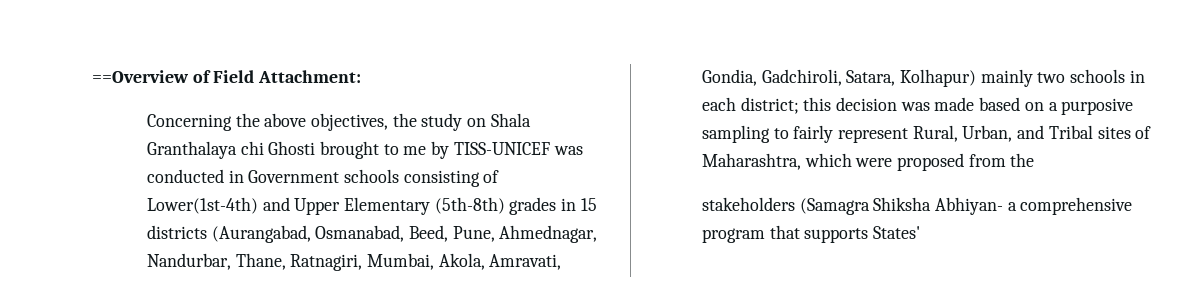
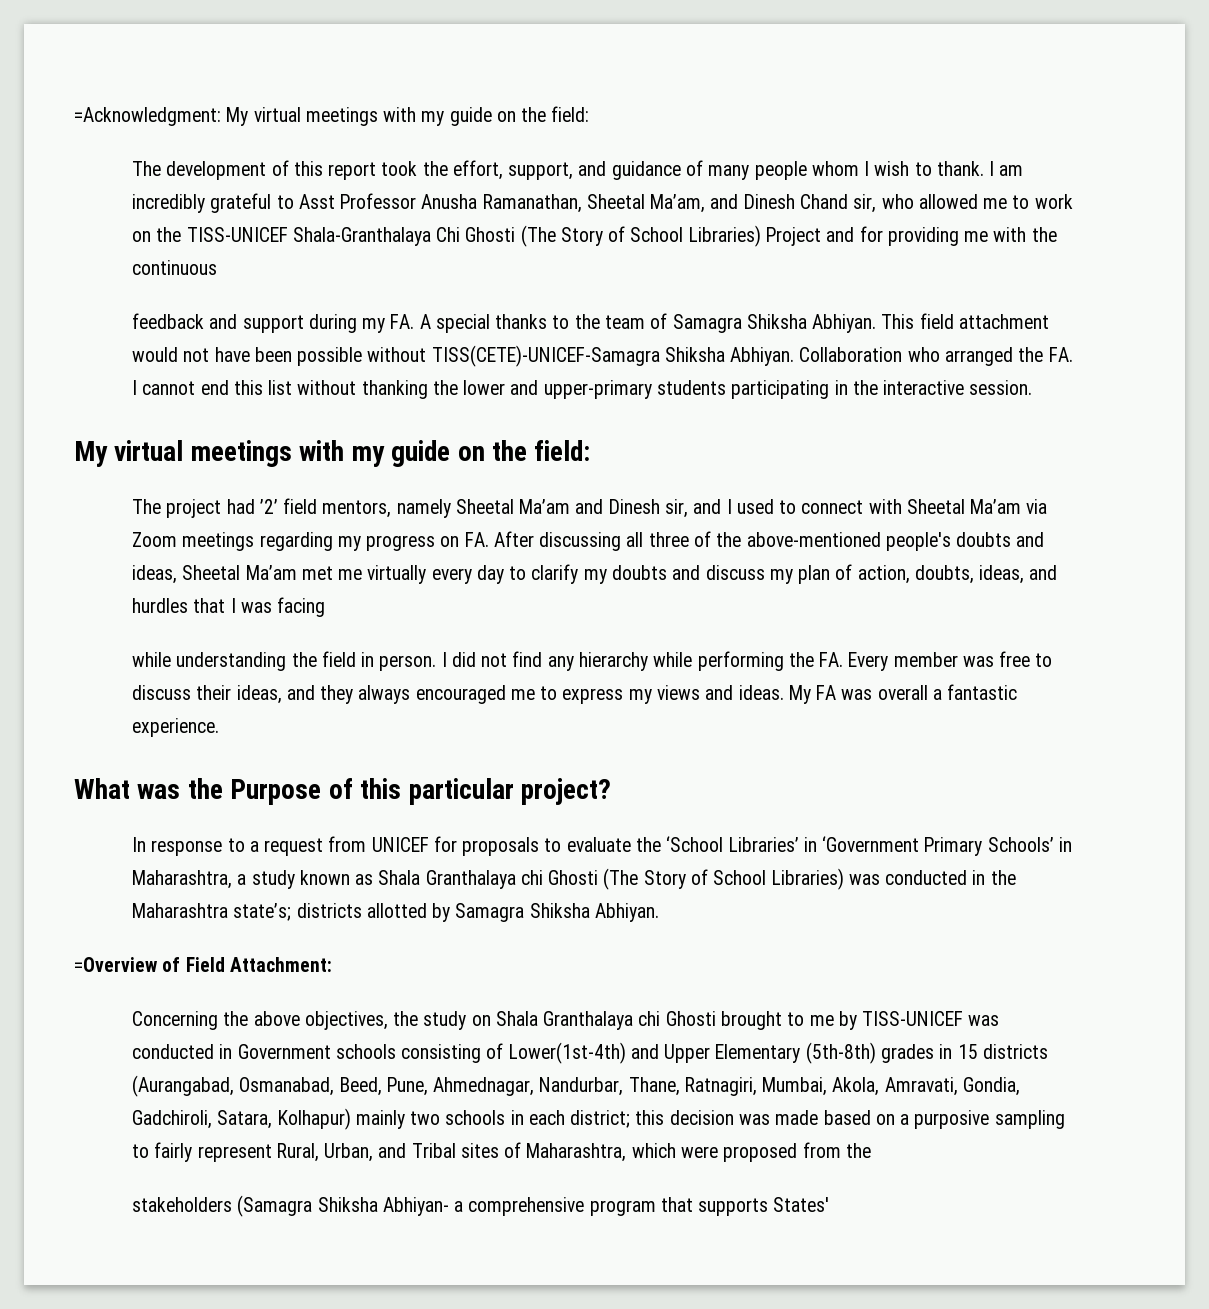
[92,70,189,83] ==Overview -> [74,106,590,126] [132,160,1024,180] [132,193,1073,213] [132,225,1057,247] [132,260,218,275] [132,313,1049,333] [132,345,1073,367] [132,380,1033,399] [74,440,591,467] [132,498,1048,518] [132,531,1045,551] [132,564,1058,584] [132,597,326,617] [132,651,1053,671] [132,684,1018,704] [132,718,220,737] [74,778,611,805] [132,836,1072,856] [132,868,1016,890] [132,903,659,922] [74,957,157,972] =Acknowledgment: My virtual meetings with my guide on the field: // The development of this report took the effort, support, and guidance of many people whom I wish to thank. I am incredibly grateful to Asst Professor Anusha Ramanathan, Sheetal Ma’am, and Dinesh Chand sir, who allowed me to work on the TISS-UNICEF Shala-Granthalaya Chi Ghosti (The Story of School Libraries) Project and for providing me with the continuous // feedback and support during my FA. A special thanks to the team of Samagra Shiksha Abhiyan. This field attachment would not have been possible without TISS(CETE)-UNICEF-Samagra Shiksha Abhiyan. Collaboration who arranged the FA. I cannot end this list without thanking the lower and upper-primary students participating in the interactive session. // My virtual meetings with my guide on the field: // The project had ’2’ field mentors, namely Sheetal Ma’am and Dinesh sir, and I used to connect with Sheetal Ma’am via Zoom meetings regarding my progress on FA. After discussing all three of the above-mentioned people's doubts and ideas, Sheetal Ma’am met me virtually every day to clarify my doubts and discuss my plan of action, doubts, ideas, and hurdles that I was facing // while understanding the field in person. I did not find any hierarchy while performing the FA. Every member was free to discuss their ideas, and they always encouraged me to express my views and ideas. My FA was overall a fantastic experience. // What was the Purpose of this particular project? // In response to a request from UNICEF for proposals to evaluate the ‘School Libraries’ in ‘Government Primary Schools’ in Maharashtra, a study known as Shala Granthalaya chi Ghosti (The Story of School Libraries) was conducted in the Maharashtra state’s; districts allotted by Samagra Shiksha Abhiyan. // =Overview

